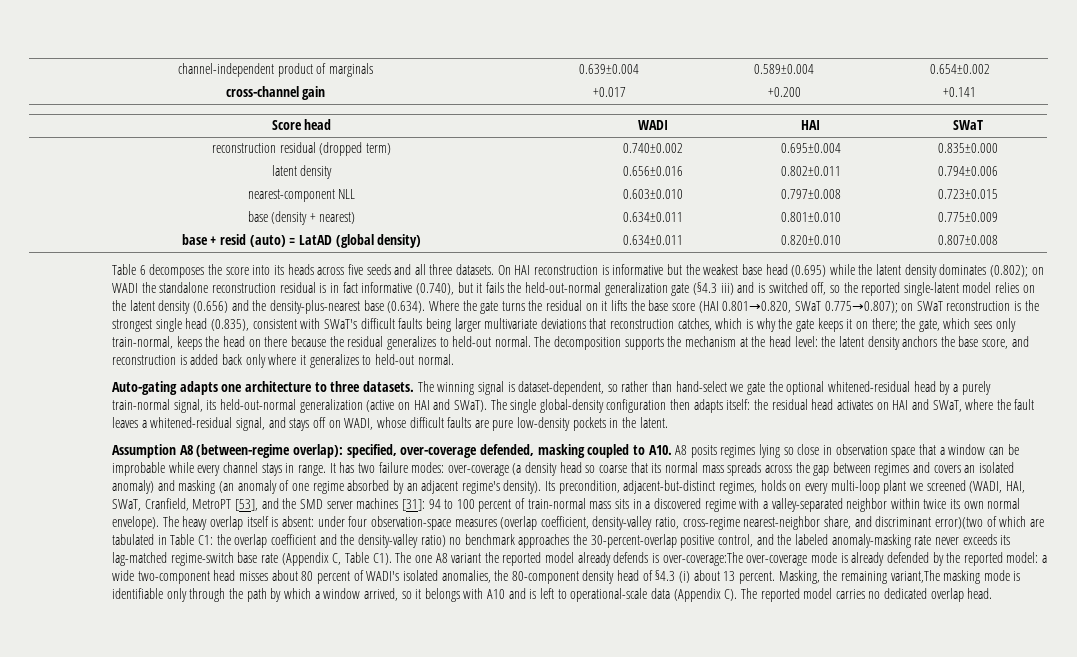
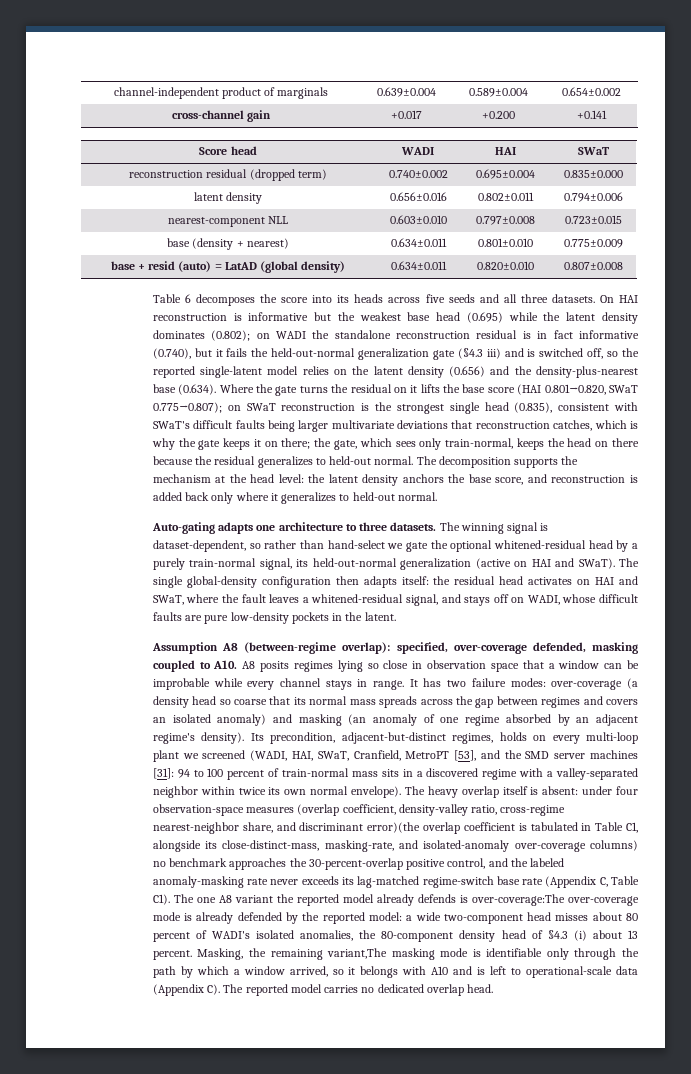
[934,516,1044,529] [112,534,446,548] error)(two of which are tabulated in Table C1: the overlap coefficient and the density-valley ratio) -> [367,822,638,834] [152,840,638,852] error)(the overlap coefficient is tabulated in Table C1, alongside its close-distinct-mass, masking-rate, and isolated-anomaly over-coverage columns)

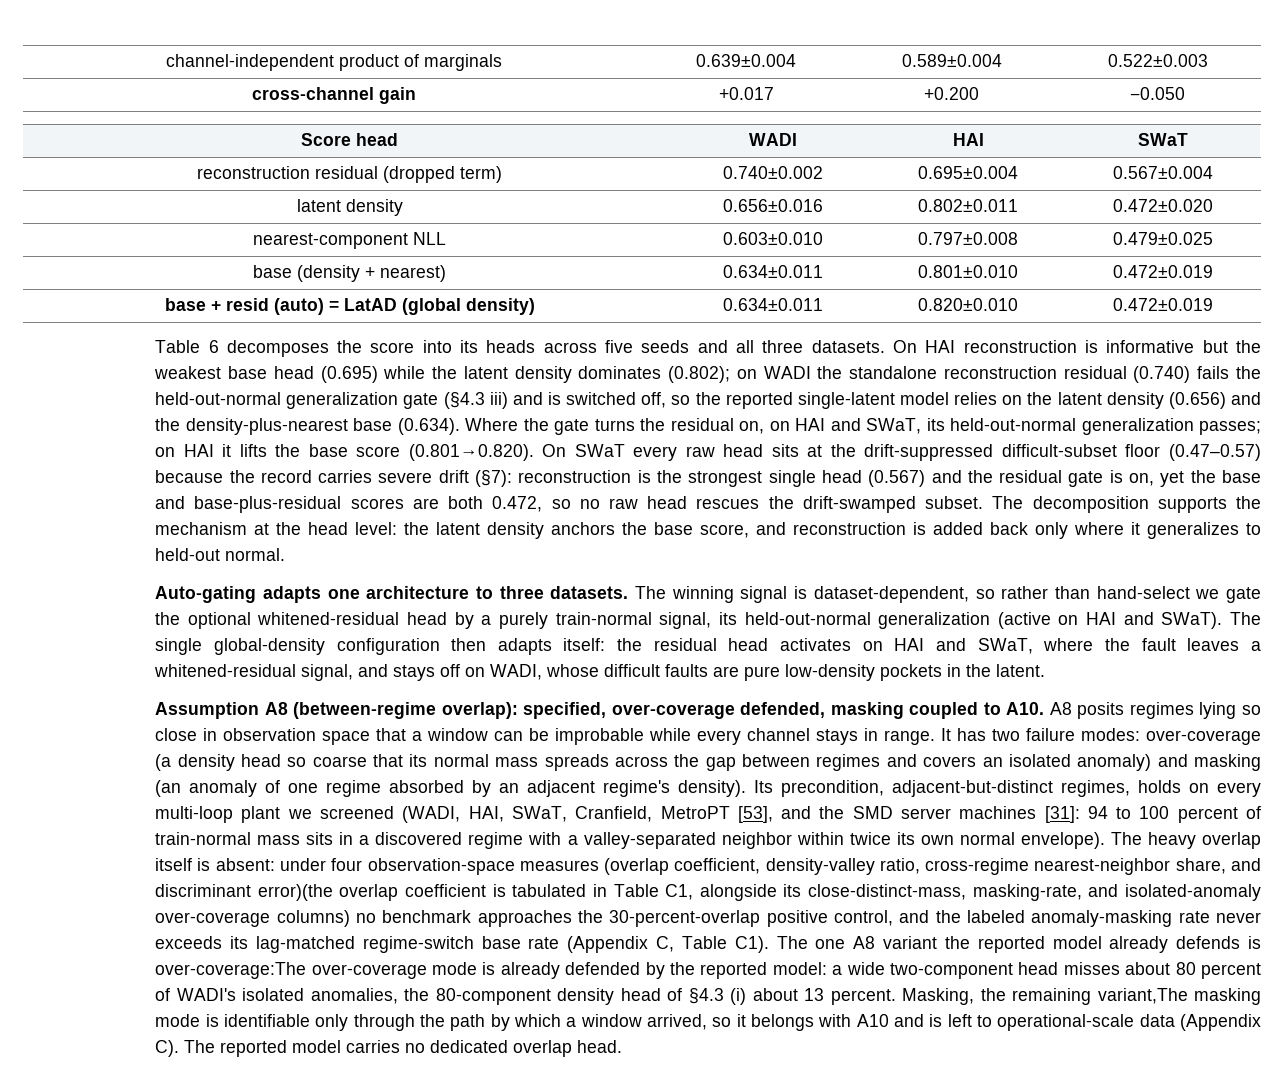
[561,87,621,96] 0.654±0.002 -> [1107,54,1208,67] 0.522±0.003
[576,110,607,119] +0.141 -> [1130,87,1185,100] −0.050
[563,170,623,178] 0.835±0.000 -> [1113,166,1213,179] 0.567±0.004
[563,192,623,202] 0.794±0.006 -> [1113,199,1213,212] 0.472±0.020
[564,215,622,224] 0.723±0.015 -> [1113,232,1213,245] 0.479±0.025
[563,239,623,248] 0.775±0.009 -> [1113,265,1213,278] 0.472±0.019
[563,262,623,270] 0.807±0.008 -> [1113,298,1213,311] 0.472±0.019
[522,330,639,339] [152,348,223,359] is in fact informative (0.740), but it -> [1133,366,1191,383] (0.740)
[393,387,407,393] on -> [739,418,1262,435] [155,444,214,457] on, on HAI and SWaT, its held-out-normal generalization passes; on HAI
[517,384,639,395] [152,402,276,413] (HAI 0.801→0.820, SWaT 0.775→0.807); on SWaT -> [408,444,1261,461] [155,470,513,487] (0.801→0.820). On SWaT every raw head sits at the drift-suppressed difficult-subset floor (0.47–0.57) because the record carries severe drift (§7):
[514,402,638,413] [152,420,639,432] [151,438,639,450] [152,456,414,468] (0.835), consistent with SWaT's difficult faults being larger multivariate deviations that reconstruction catches, which is why the gate keeps it on there; the gate, which sees only train-normal, keeps the head on there because the residual generalizes to held-out normal. -> [868,470,1261,487] [155,496,984,513] (0.567) and the residual gate is on, yet the base and base-plus-residual scores are both 0.472, so no raw head rescues the drift-swamped subset.

